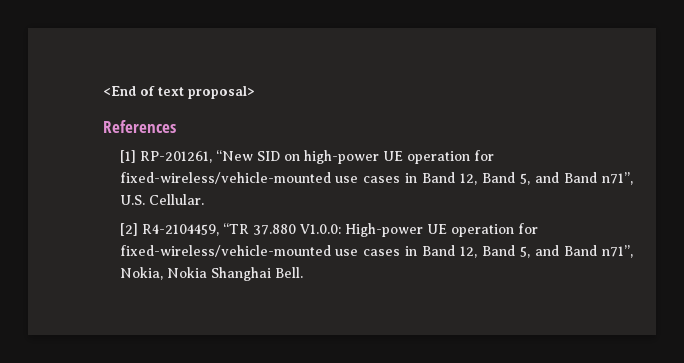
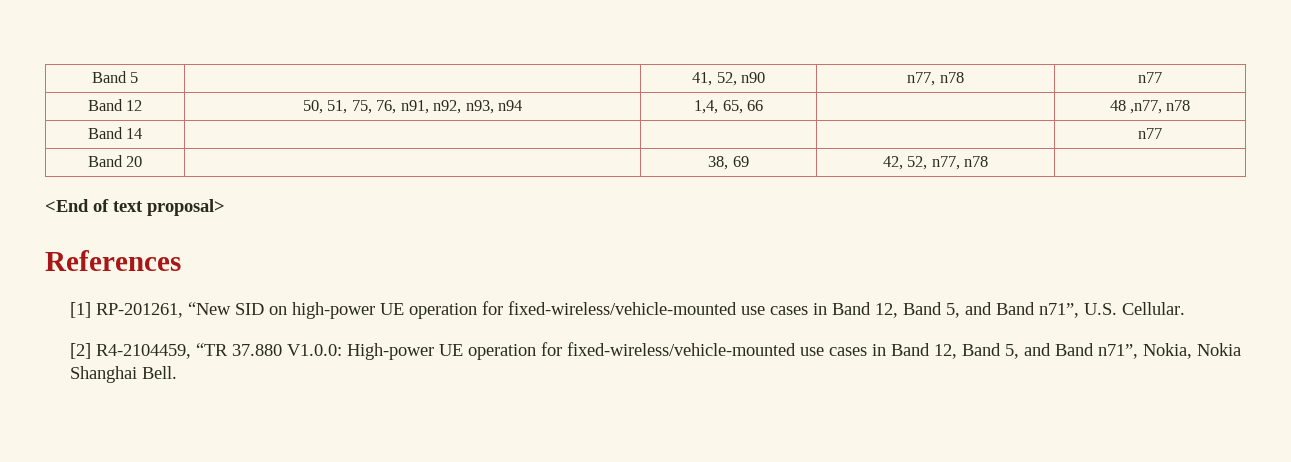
(103, 91) none -> [91,71,139,83] [692,72,765,86] [907,72,964,86] [1138,72,1162,83] [87,99,143,111] [302,100,523,114] [694,100,763,114] [1109,100,1191,114] [87,127,143,139] [1138,128,1162,139] [87,155,143,167] [708,156,749,170] [882,156,989,170] Band 5 | | 41, 52, n90 | n77, n78 | n77 // Band 12 | 50, 51, 75, 76, n91, n92, n93, n94 | 1,4, 65, 66 | | 48 ,n77, n78 // Band 14 | | | | n77 // Band 20 | | 38, 69 | 42, 52, n77, n78 | //

